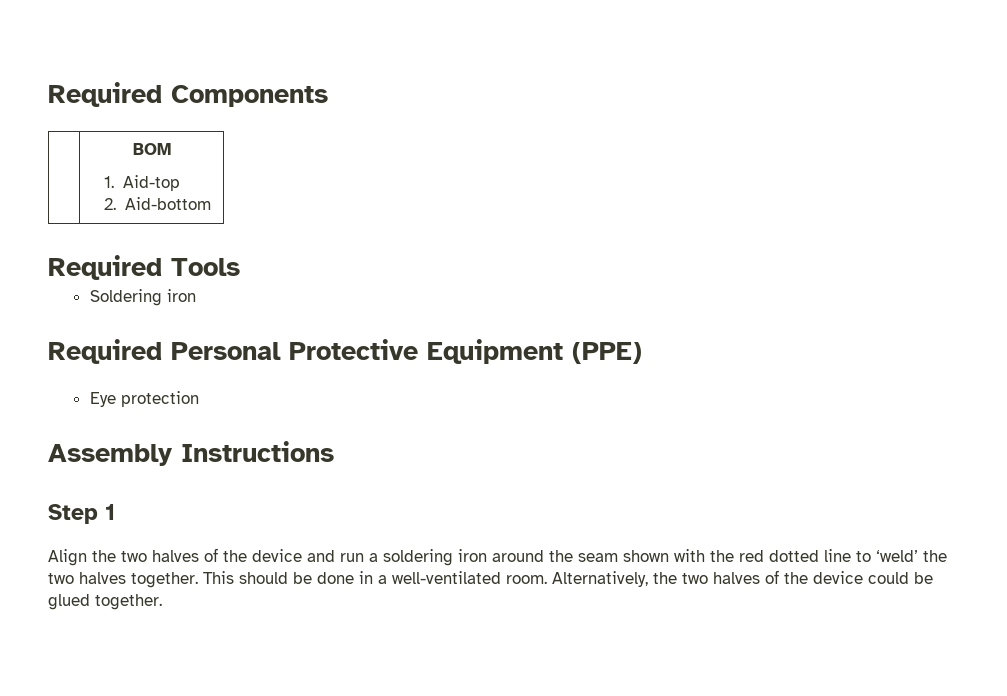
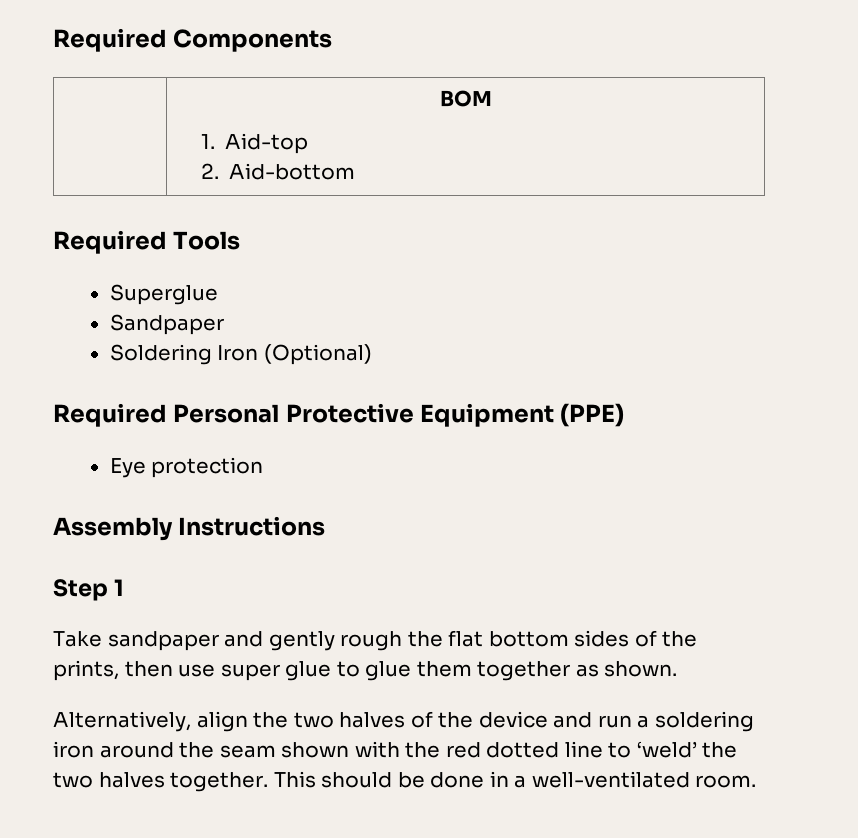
(240, 267) none -> [109,284,218,305] [109,314,224,335] // Superglue // Sandpaper
[166,289,196,302] iron -> [217,344,373,365] Iron (Optional)
[48,549,87,566] Align -> [53,630,698,651] [53,660,678,681] [53,711,248,732] Take sandpaper and gently rough the flat bottom sides of the prints, then use super glue to glue them together as shown. // Alternatively, align
[552,570,933,587] [48,594,162,610] Alternatively, the two halves of the device could be glued together. -> (757, 781) none

